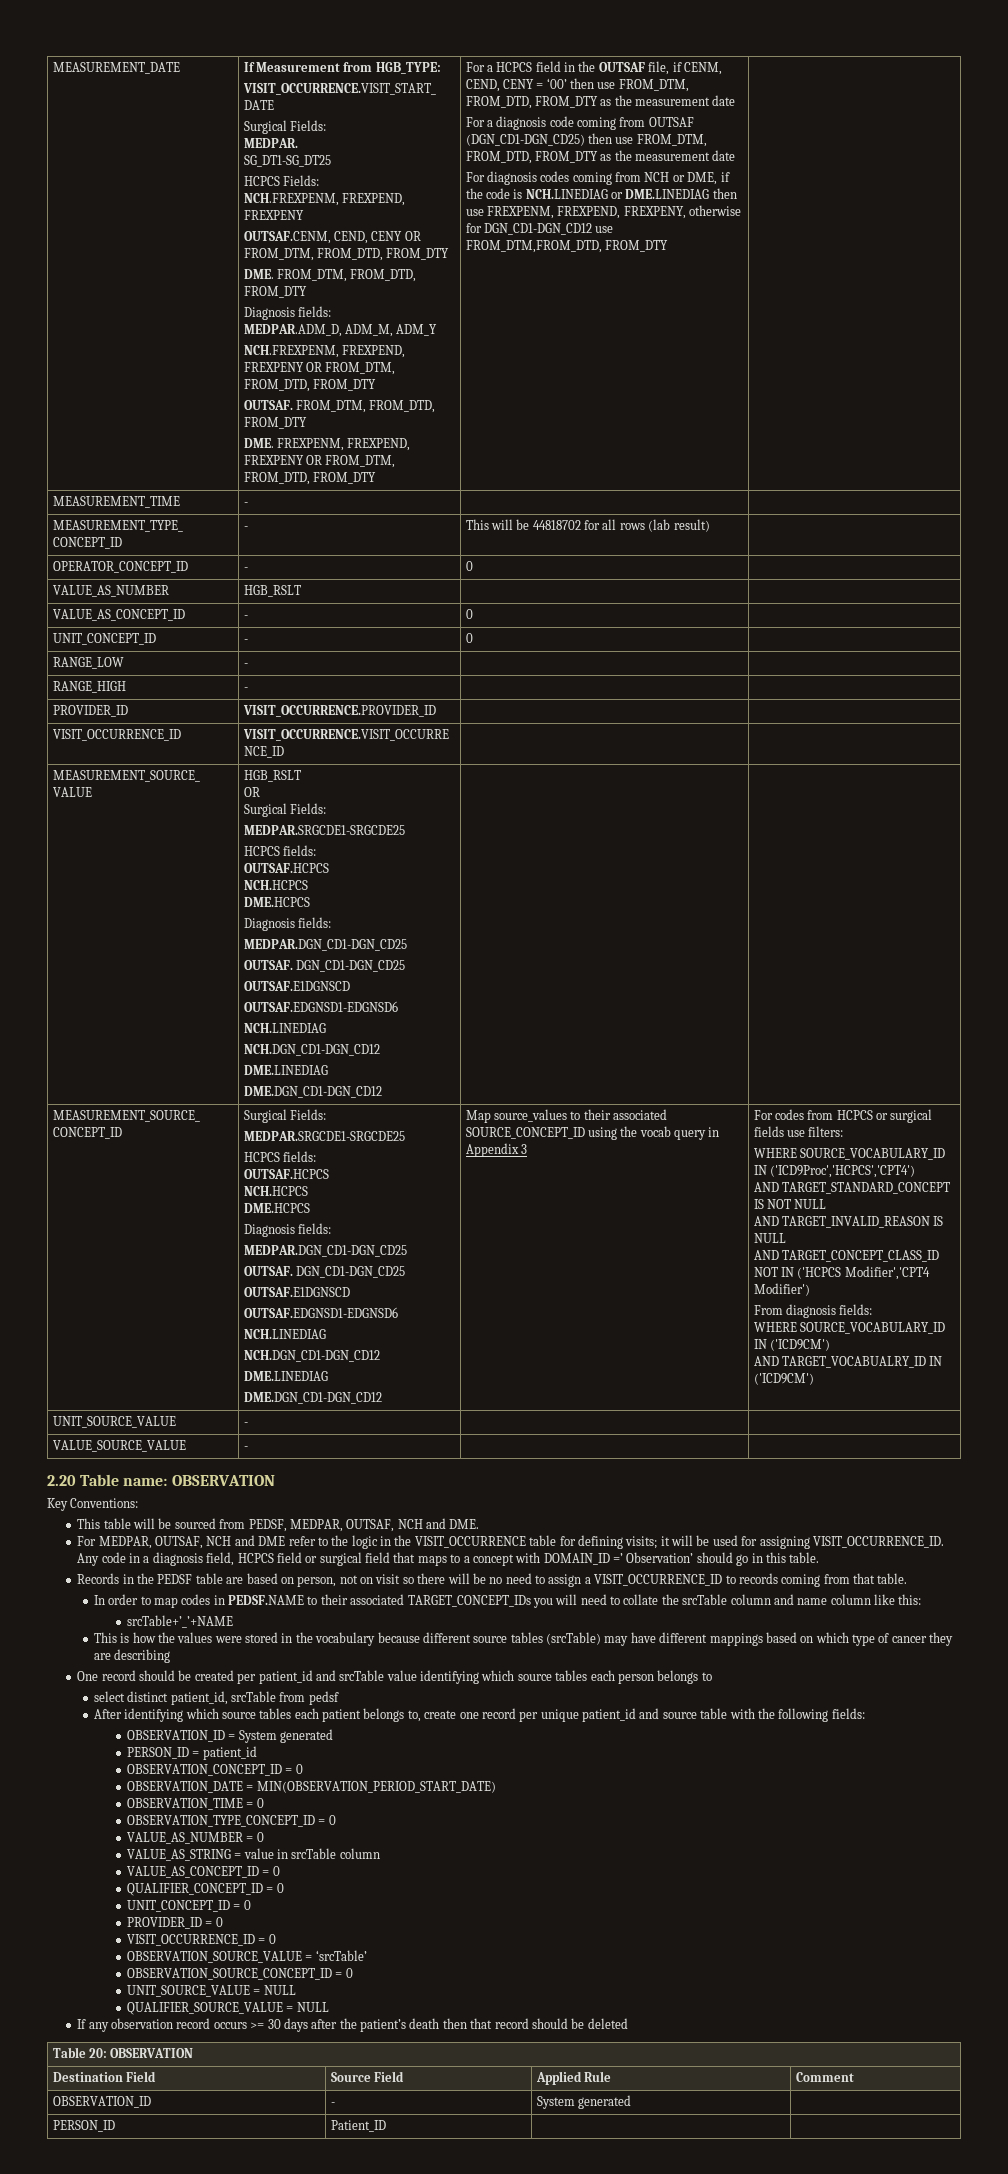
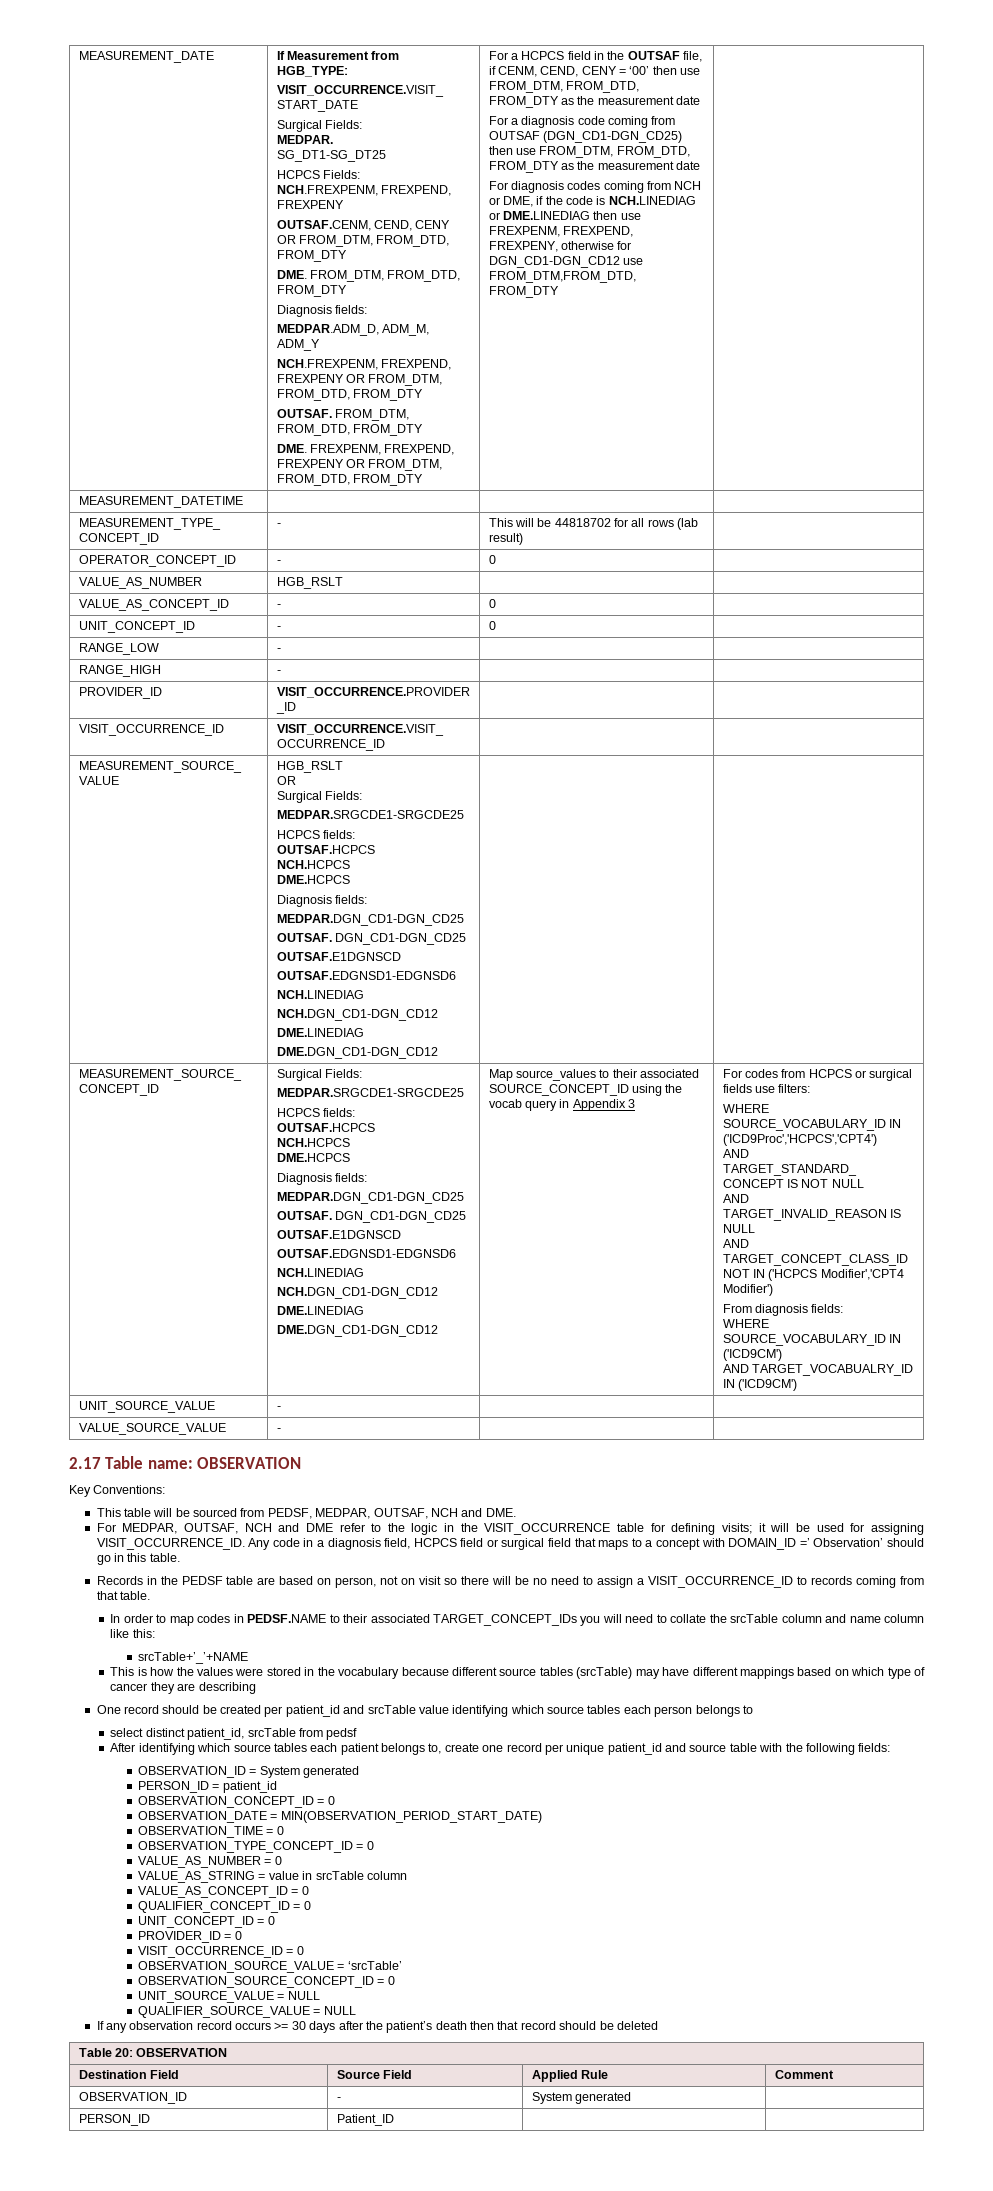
[52,496,180,508] [243,502,248,506] MEASUREMENT_TIME | - -> [78,496,243,508] MEASUREMENT_DATETIME |
[47,1475,76,1486] 2.20 -> [69,1457,101,1469] 2.17

